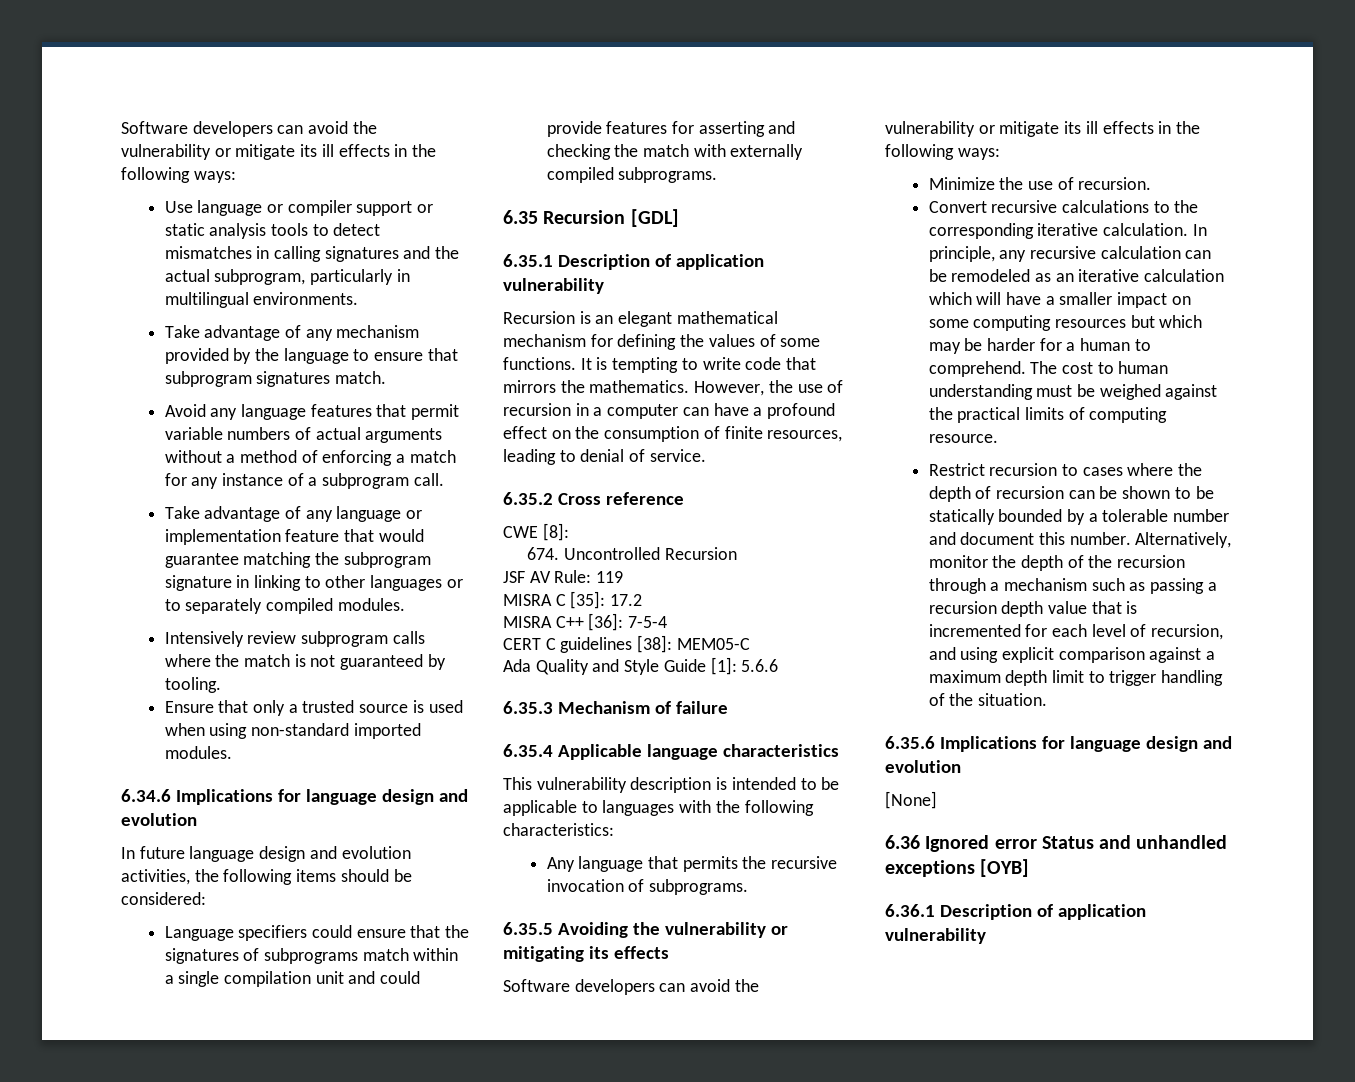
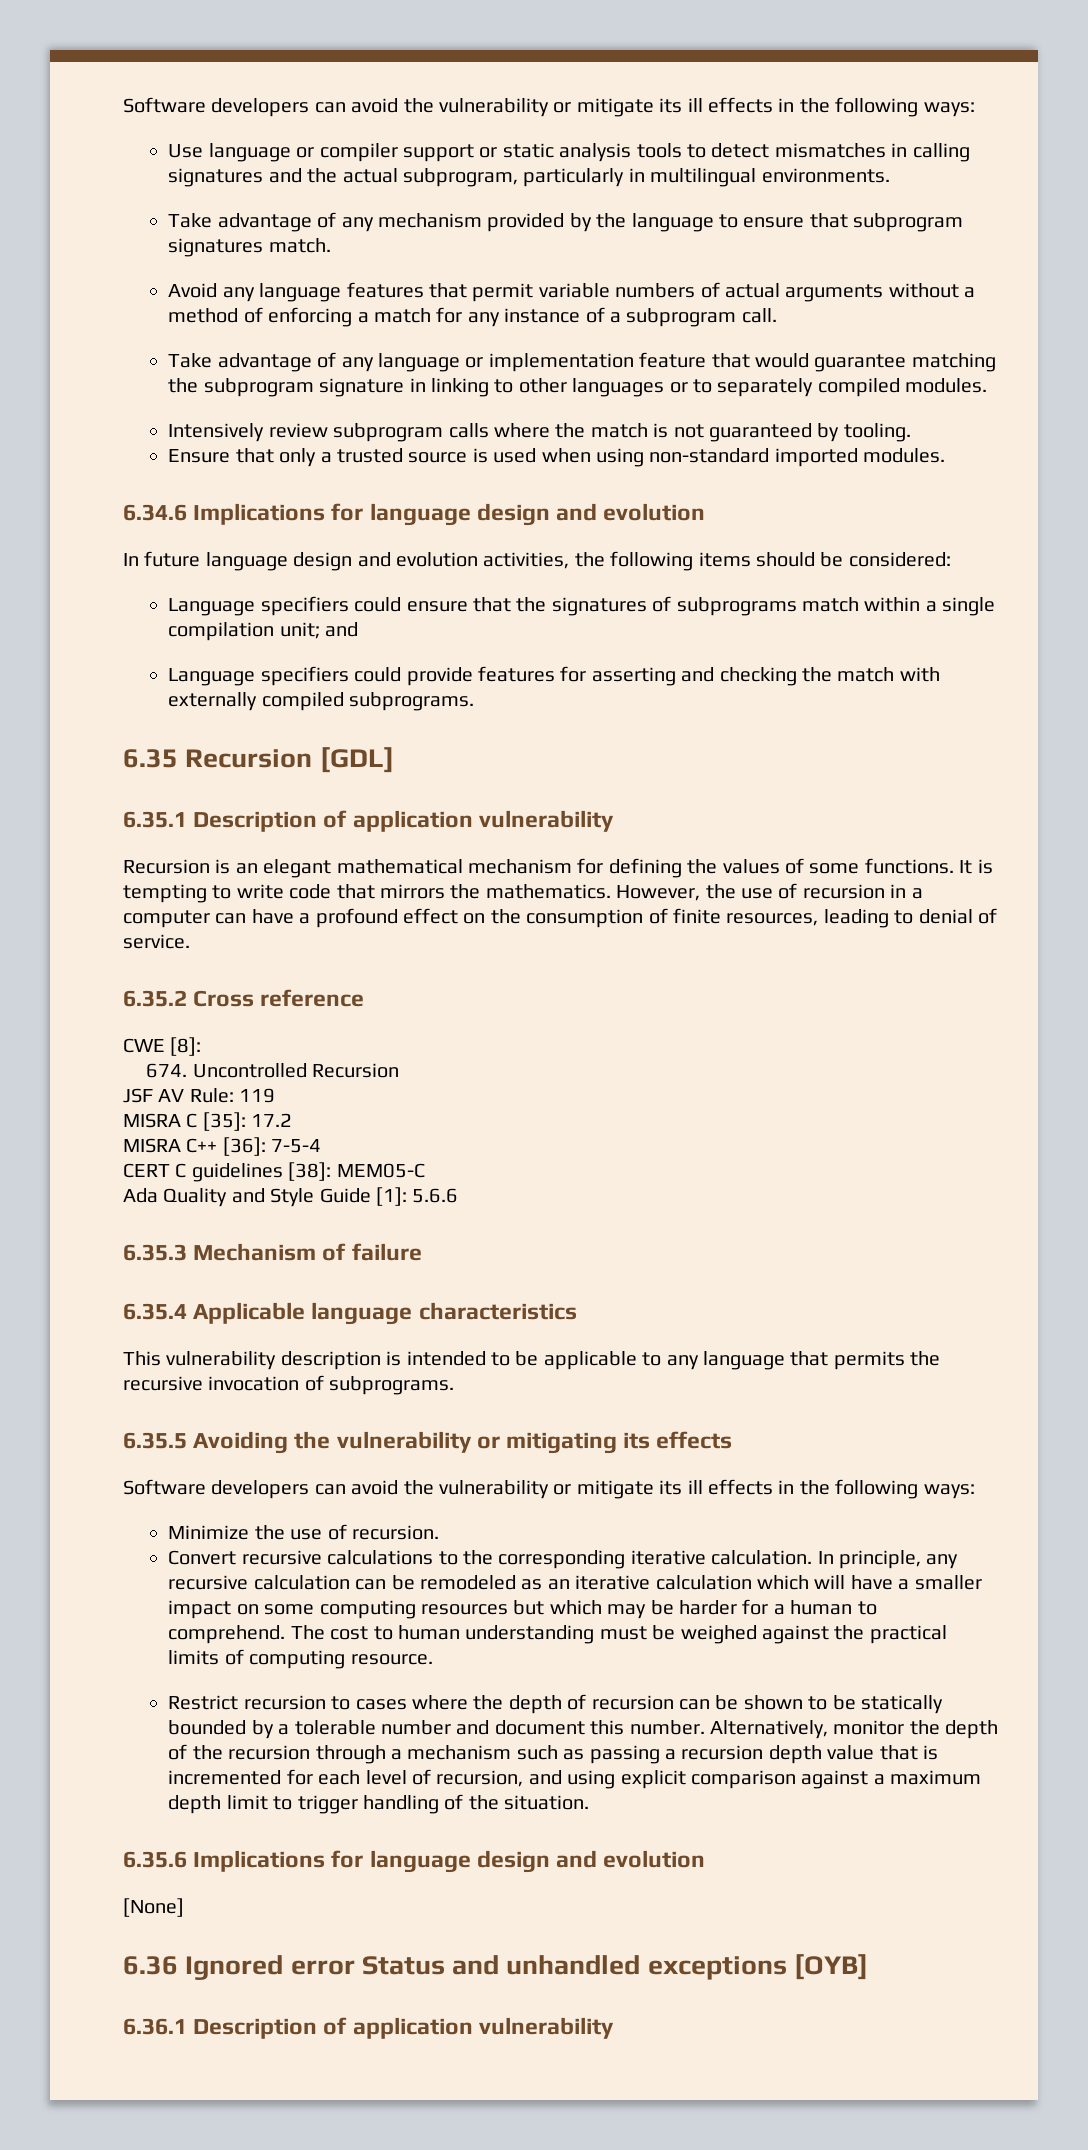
[315,971,376,984] unit and -> [279,622,359,639] [168,666,349,686] unit; and // Language specifiers
[602,800,814,816] [503,823,614,836] [546,857,575,872] languages with the following characteristics: // Any -> [666,1355,699,1370] any

